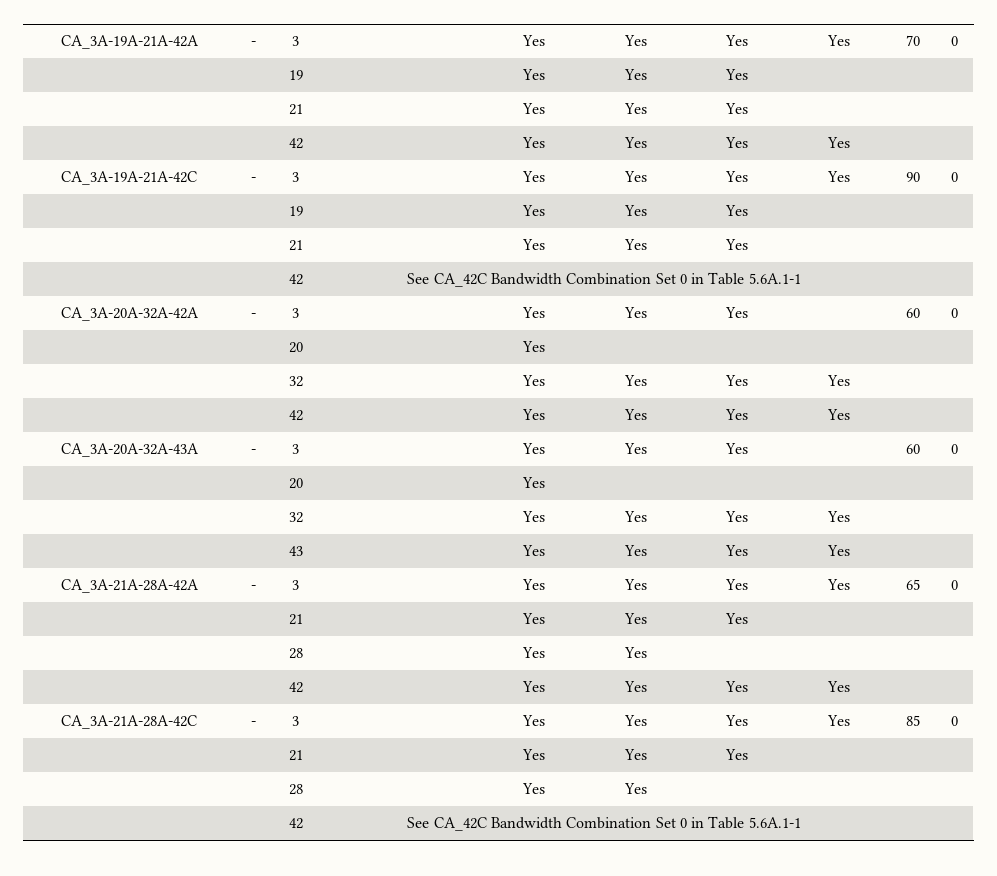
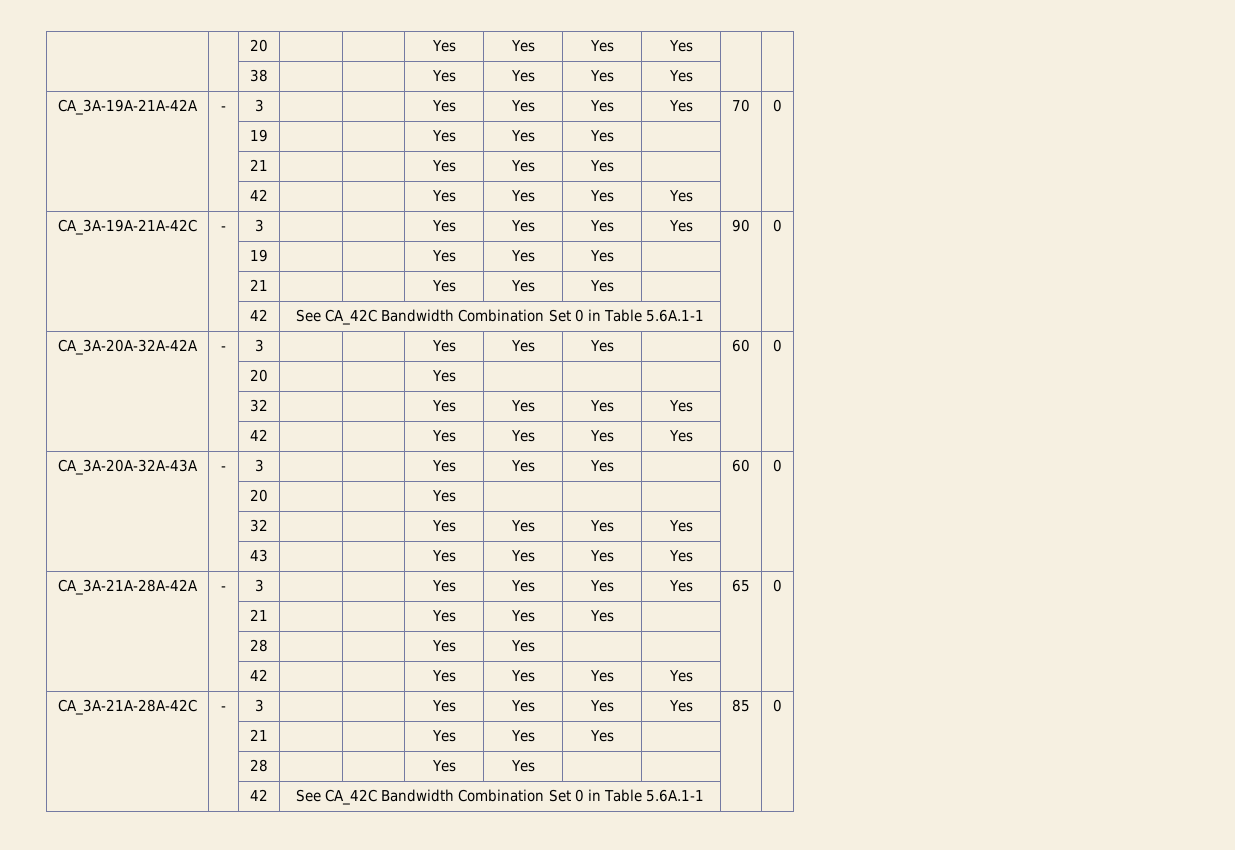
(60, 42) none -> [250,39,268,52] [431,40,456,52] [510,40,535,52] [589,40,614,52] [668,40,693,52] [250,69,268,82] [431,70,456,82] [510,70,535,82] [589,70,614,82] [668,70,693,82] | | 20 | | | Yes | Yes | Yes | Yes | | // | | 38 | | | Yes | Yes | Yes | Yes | | //

